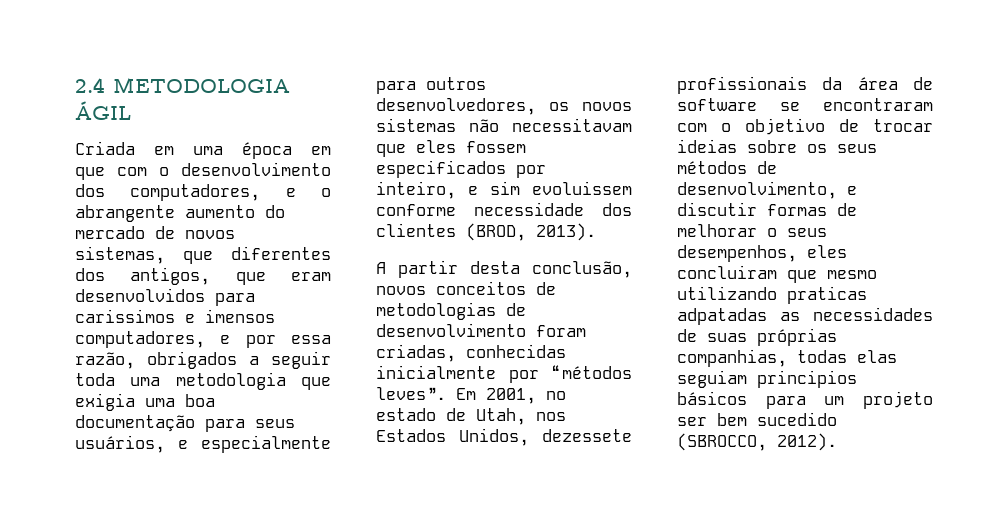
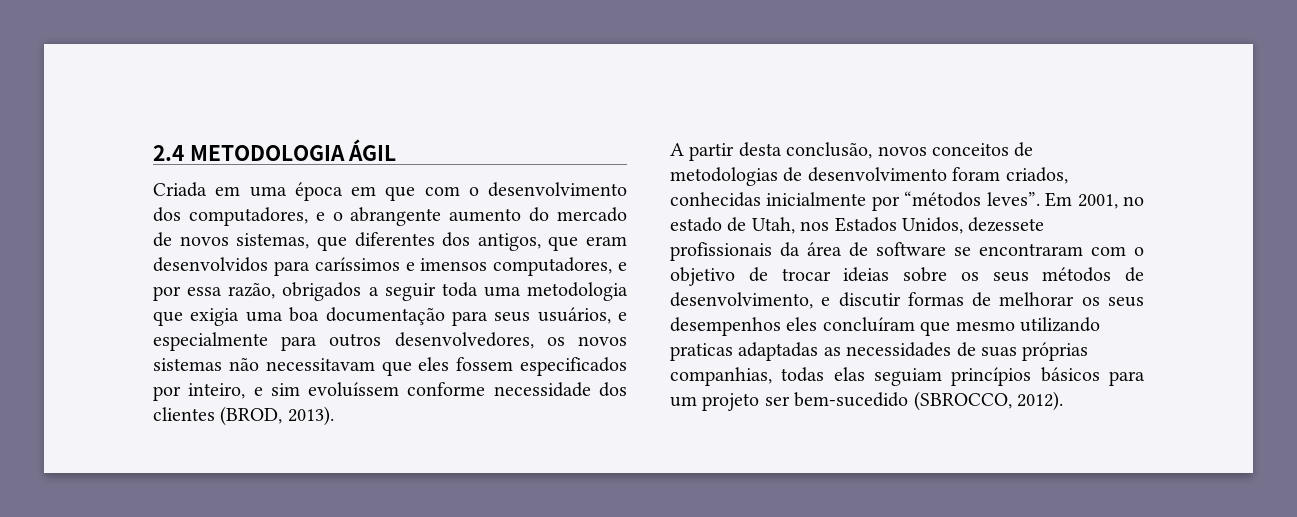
[75,309,175,323] carissimos -> [314,257,400,271] caríssimos
[532,181,632,195] evoluissem -> [308,382,400,397] evoluíssem
[376,344,456,362] criadas, -> [1005,167,1068,184] criados,
[767,228,827,237] [677,245,847,262] [677,265,777,279] o seus desempenhos, eles concluiram -> [1081,297,1144,307] [670,317,915,336] os seus desempenhos eles concluíram
[677,308,767,325] adpatadas -> [738,342,819,361] adaptadas
[757,370,857,388] principios -> [951,367,1032,386] princípios
[717,412,837,426] bem sucedido -> [794,392,909,407] bem-sucedido

